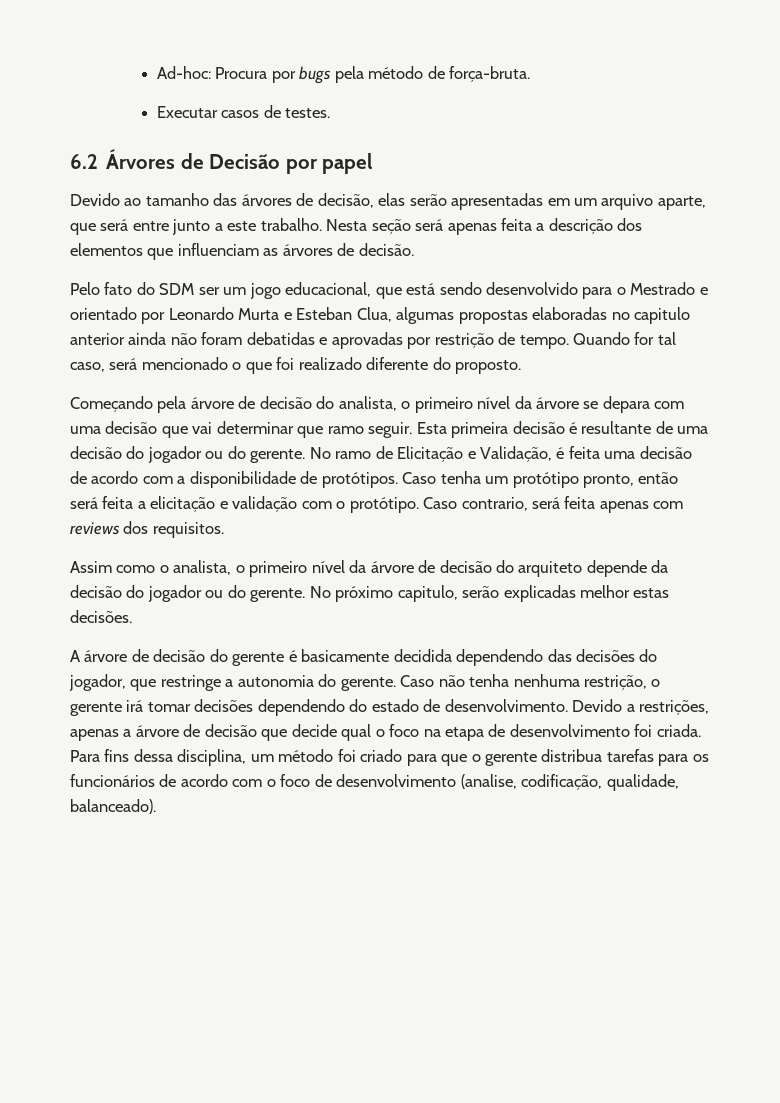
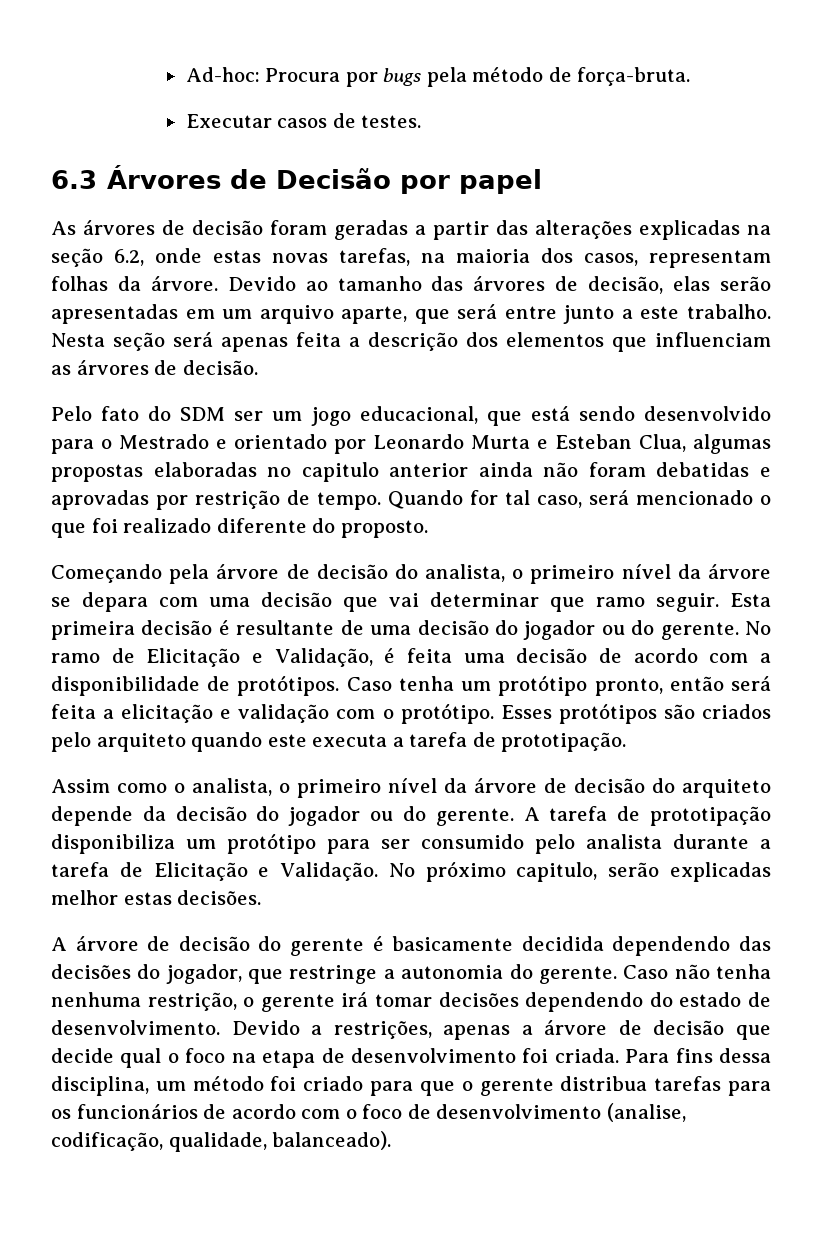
[70,154,98,169] 6.2 -> [51,170,97,189] 6.3
(373, 163) none -> [51,220,771,240] [51,248,771,268] [51,276,218,291] As árvores de decisão foram geradas a partir das alterações explicadas na seção 6.2, onde estas novas tarefas, na maioria dos casos, representam folhas da árvore.
[423,496,684,513] [70,521,224,538] Caso contrario, será feita apenas com reviews dos requisitos. -> [500,703,771,724] [51,732,627,752] Esses protótipos são criados pelo arquiteto quando este executa a tarefa de prototipação.
(306, 595) none -> [523,806,771,826] [51,833,771,854] [51,862,379,881] A tarefa de prototipação disponibiliza um protótipo para ser consumido pelo analista durante a tarefa de Elicitação e Validação.

